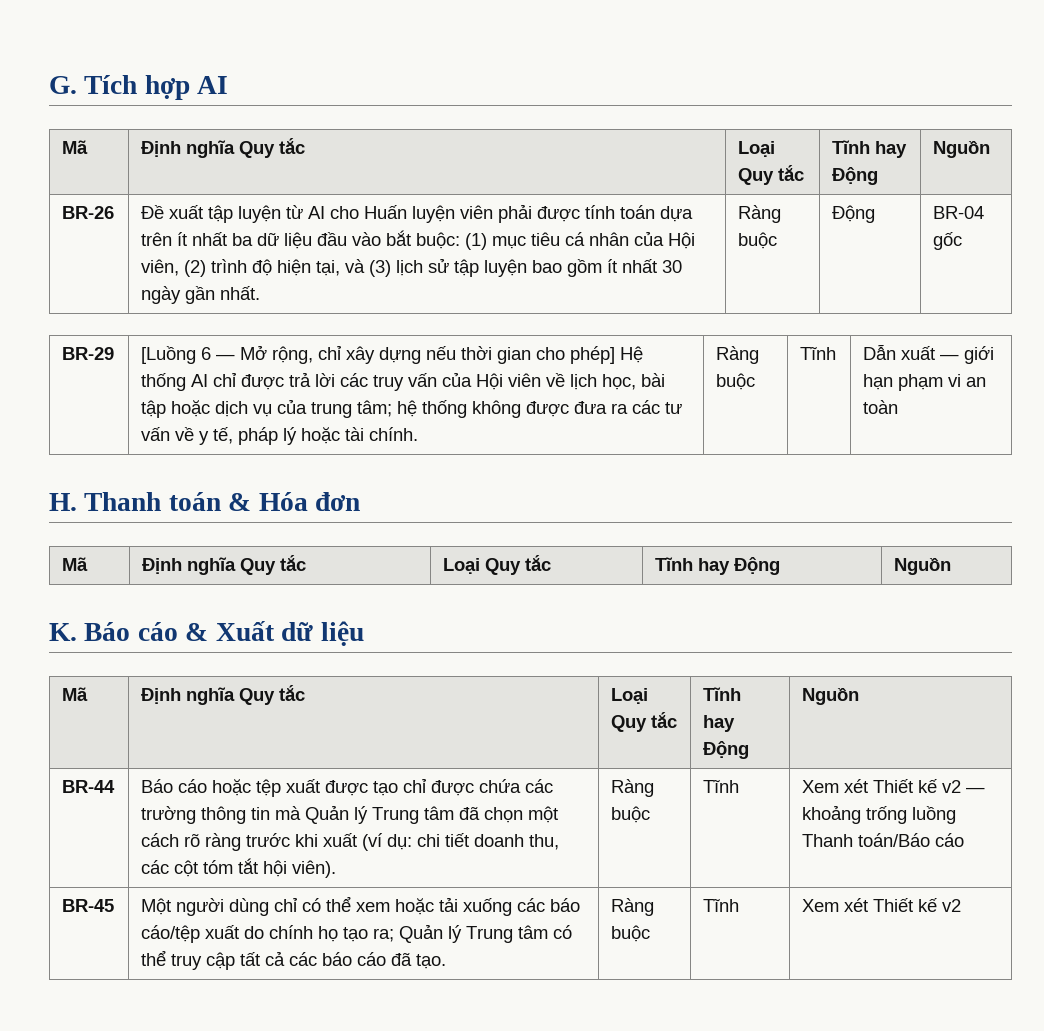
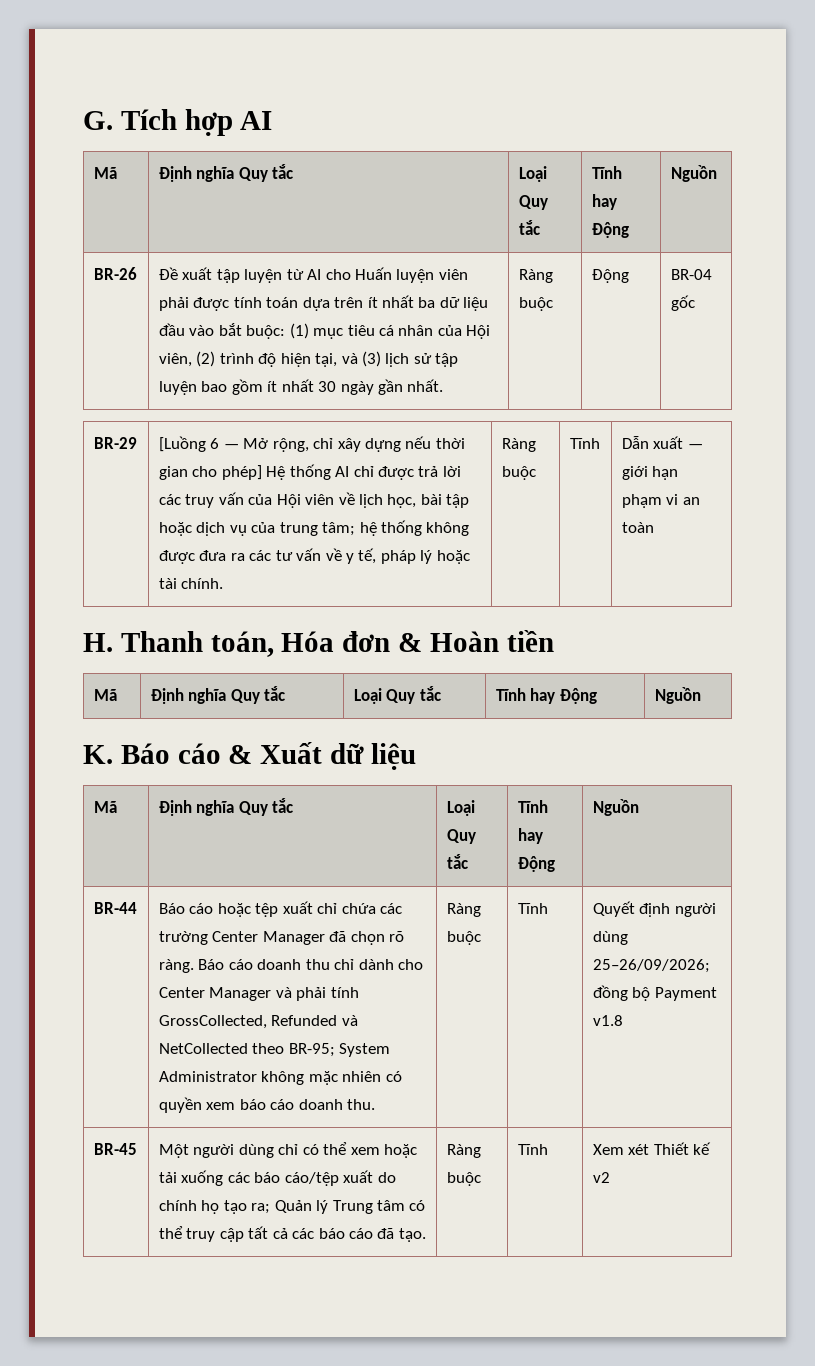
[168,492,252,511] toán & -> [210,631,274,657] toán,
(361, 501) none -> [398,630,554,652] & Hoàn tiền
[325,778,554,796] [141,805,559,824] [141,833,560,851] [141,858,337,878] [611,779,655,797] [611,806,651,823] [703,779,740,793] [802,779,986,793] [802,805,957,824] [802,833,965,847] được tạo chỉ được chứa các trường thông tin mà Quản lý Trung tâm đã chọn một cách rõ ràng trước khi xuất (ví dụ: chi tiết doanh thu, các cột tóm tắt hội viên). | Ràng buộc | Tĩnh | Xem xét Thiết kế v2 — khoảng trống luồng Thanh toán/Báo cáo -> [317,903,402,914] [158,931,405,945] [158,959,423,973] [158,987,359,1001] [158,1015,358,1029] [158,1043,391,1057] [158,1071,402,1085] [158,1097,376,1113] [446,903,481,917] [446,931,481,945] [517,903,548,914] [592,901,716,917] [592,931,628,945] [592,959,710,973] [592,985,717,1001] [592,1015,623,1026] chỉ chứa các trường Center Manager đã chọn rõ ràng. Báo cáo doanh thu chỉ dành cho Center Manager và phải tính GrossCollected, Refunded và NetCollected theo BR-95; System Administrator không mặc nhiên có quyền xem báo cáo doanh thu. | Ràng buộc | Tĩnh | Quyết định người dùng 25–26/09/2026; đồng bộ Payment v1.8

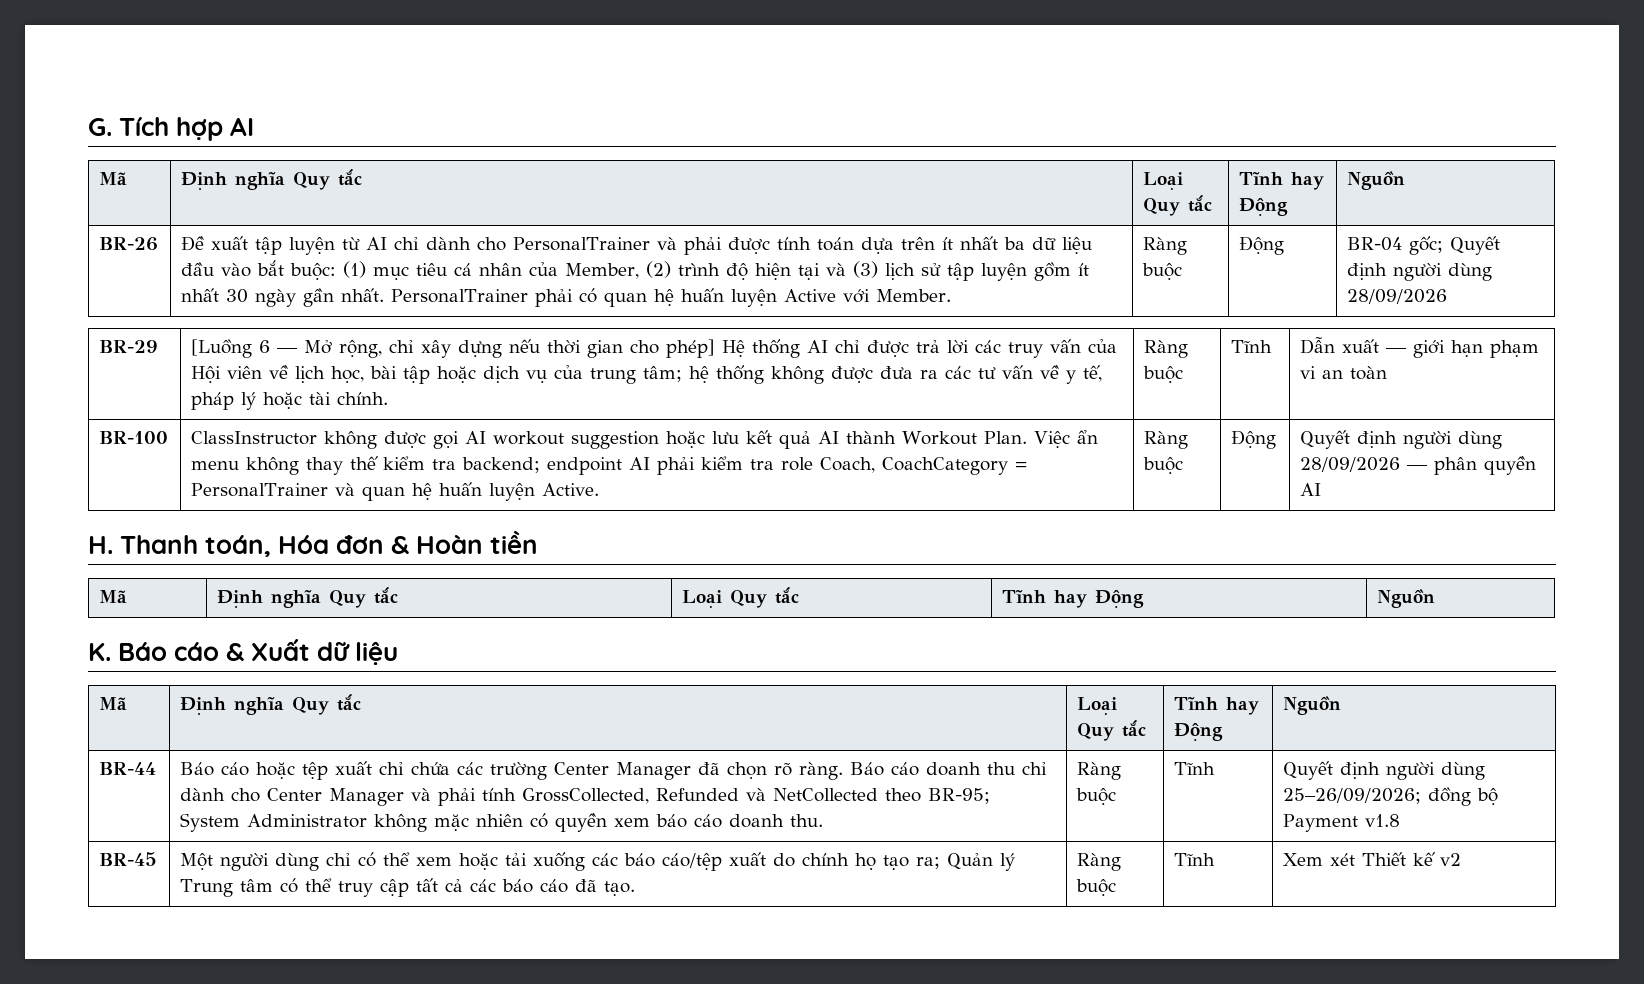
[325,267,468,283] cho Huấn luyện viên -> [394,237,678,251] chỉ dành cho PersonalTrainer và
[466,325,491,339] [158,353,192,367] Hội viên, -> [565,263,640,279] Member,
[315,353,338,367] tại, -> [798,263,821,281] tại
[201,381,228,392] bao -> (1028, 272) none
[518,269,553,283] [518,297,553,311] [591,269,629,283] [670,269,712,280] [670,295,695,311] | Ràng buộc | Động | BR-04 gốc -> [391,288,952,307] [1143,237,1188,255] [1142,263,1183,281] [1239,236,1285,255] [1347,236,1501,255] [1347,263,1493,281] [1347,289,1448,304] PersonalTrainer phải có quan hệ huấn luyện Active với Member. | Ràng buộc | Động | BR-04 gốc; Quyết định người dùng 28/09/2026
(654, 527) none -> [99,431,169,444] [191,430,1099,449] [191,456,1028,475] [191,482,600,501] [1144,431,1189,449] [1143,457,1184,475] [1231,430,1277,449] [1300,430,1503,449] [1300,456,1537,475] [1300,483,1322,496] // BR-100 | ClassInstructor không được gọi AI workout suggestion hoặc lưu kết quả AI thành Workout Plan. Việc ẩn menu không thay thế kiểm tra backend; endpoint AI phải kiểm tra role Coach, CoachCategory = PersonalTrainer và quan hệ huấn luyện Active. | Ràng buộc | Động | Quyết định người dùng 28/09/2026 — phân quyền AI

